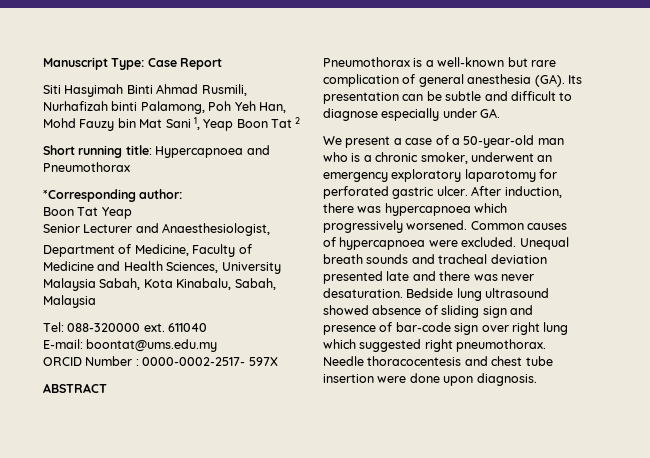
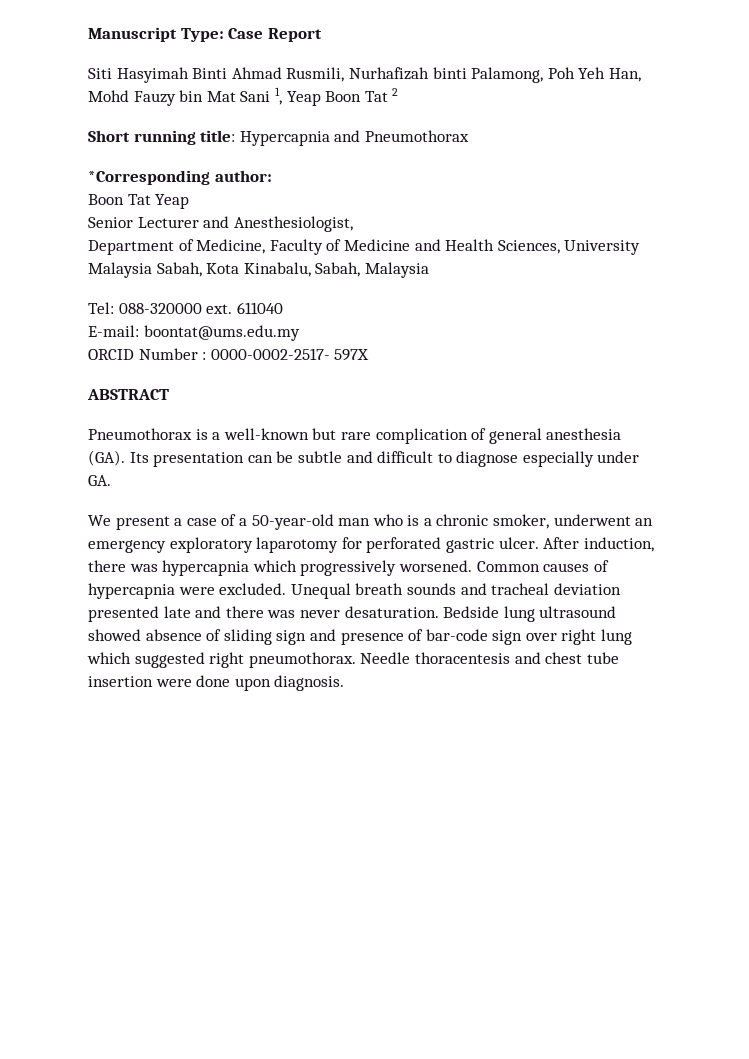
[155,146,244,158] Hypercapnoea -> [239,131,330,146] Hypercapnia
[162,223,271,236] Anaesthesiologist, -> [233,216,353,232] Anesthesiologist,
[384,203,471,216] hypercapnoea -> [162,560,250,576] hypercapnia
[339,237,426,250] hypercapnoea -> [88,583,175,599] hypercapnia
[367,356,462,366] thoracocentesis -> [414,652,510,664] thoracentesis

